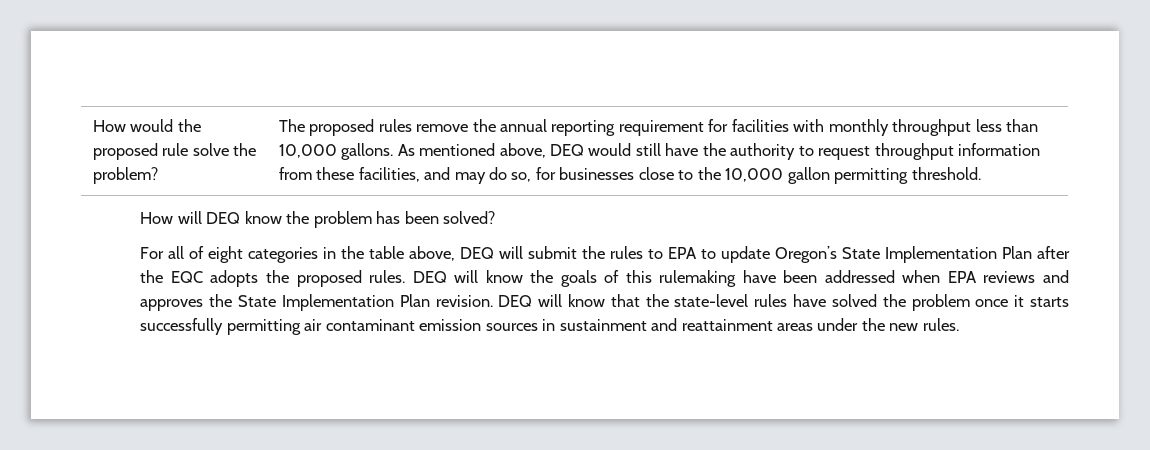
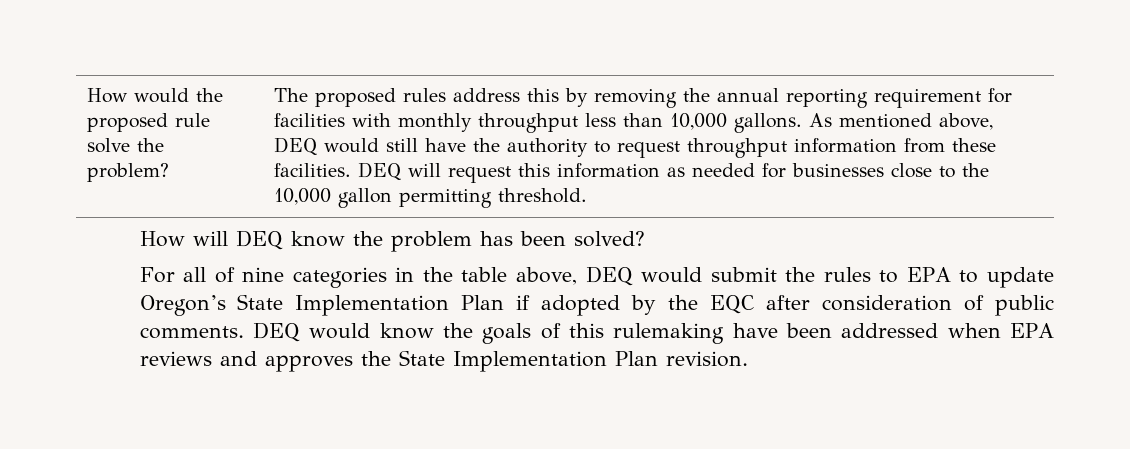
[416,124,469,132] remove -> [453,88,678,108] address this by removing
[358,167,532,184] facilities, and may do so, -> [274,162,756,183] facilities. DEQ will request this information as needed
[208,246,244,263] eight -> [242,267,285,282] nine
[499,246,524,259] will -> [641,267,703,283] would
[1037,246,1071,259] [140,270,479,287] after the EQC adopts the proposed rules. DEQ will -> [516,295,1055,316] [139,322,371,342] if adopted by the EQC after consideration of public comments. DEQ would
[498,294,1069,311] [140,318,959,335] DEQ will know that the state-level rules have solved the problem once it starts successfully permitting air contaminant emission sources in sustainment and reattainment areas under the new rules. -> (748, 359) none

